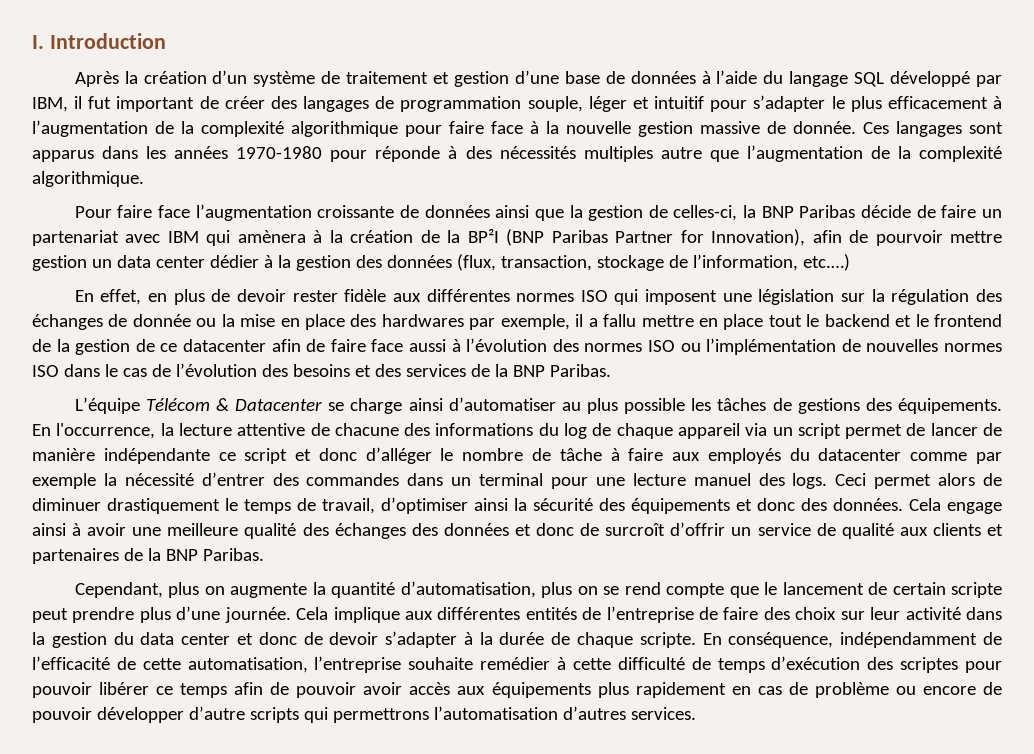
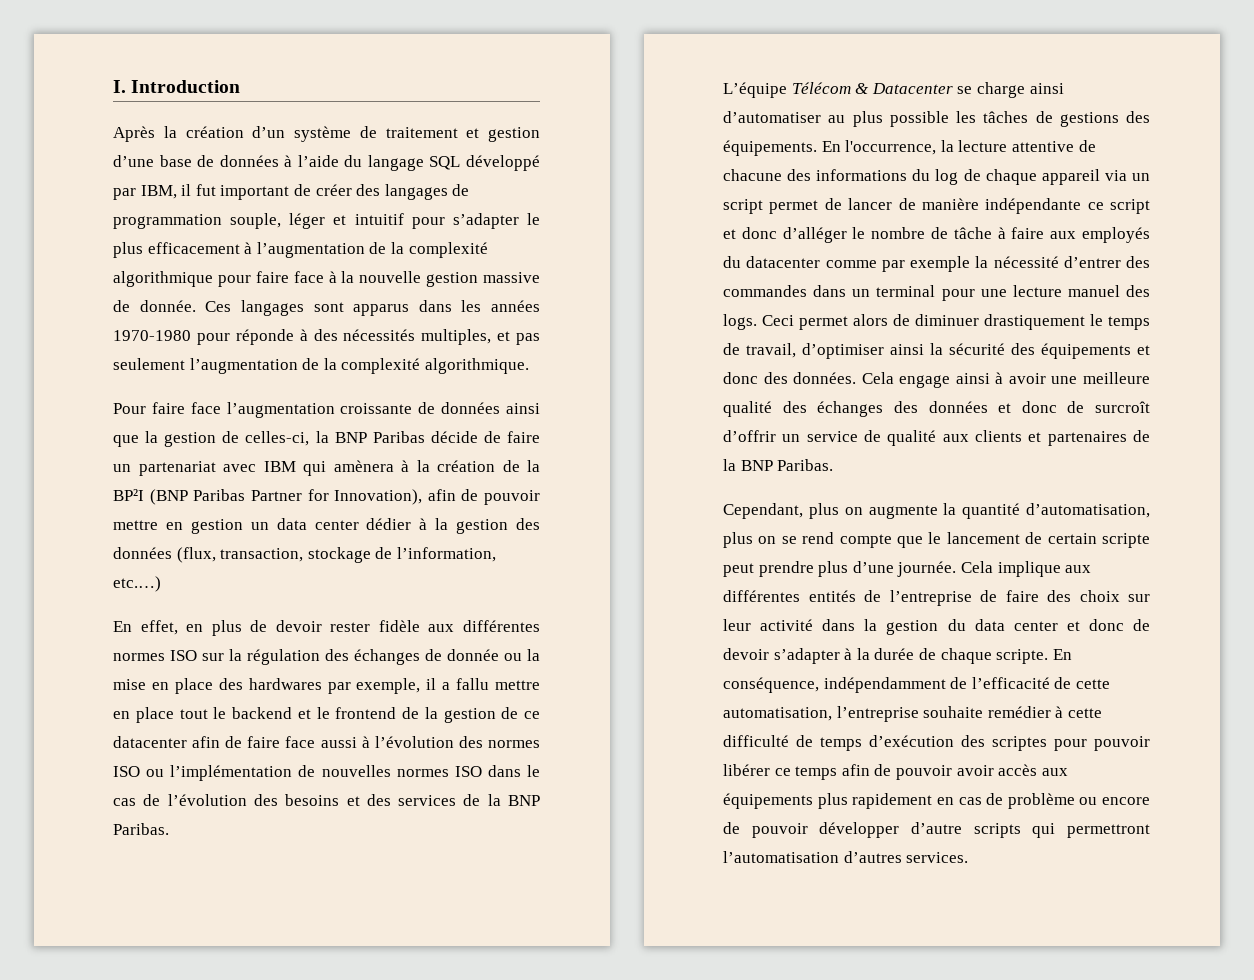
[583,146,739,162] multiples autre que -> [421,329,540,345] [113,358,185,370] multiples, et pas seulement
[875,230,1003,246] pourvoir mettre -> [484,490,540,505] [113,520,183,530] pouvoir mettre en
[614,289,835,305] qui imposent une législation -> (197, 655) none
[332,708,429,723] permettrons -> [1067,824,1150,838] permettront

